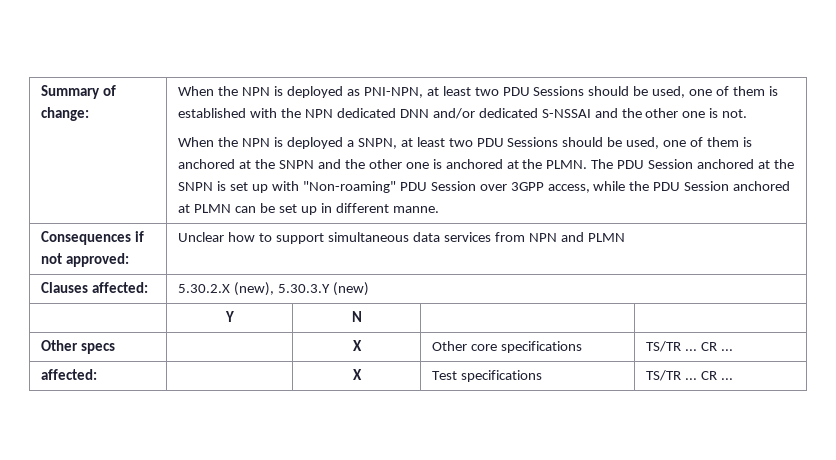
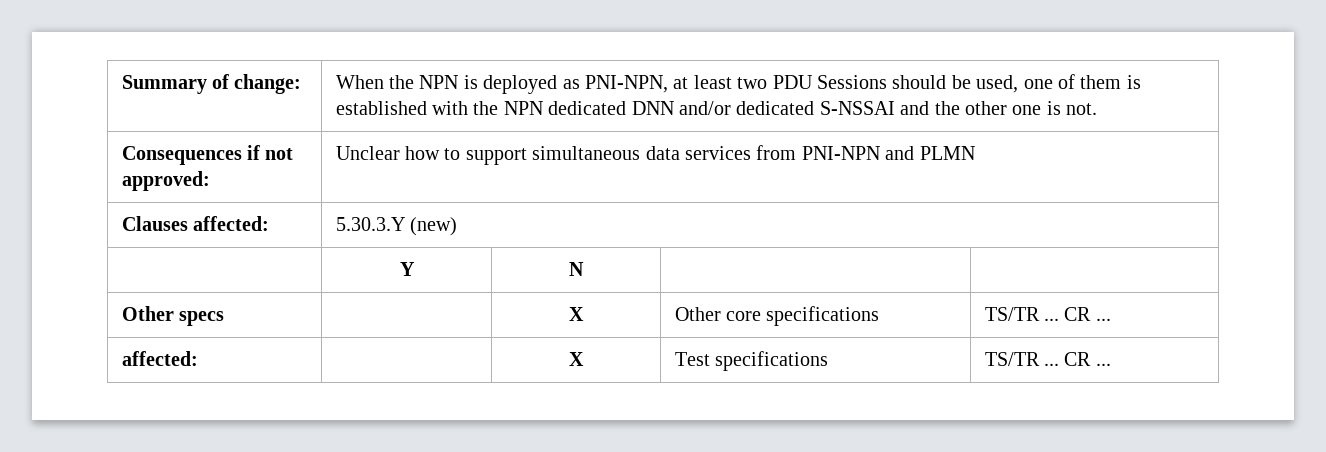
[178,137,752,149] [178,159,794,169] [178,181,791,193] [178,203,439,215] // When the NPN is deployed a SNPN, at least two PDU Sessions should be used, one of them is anchored at the SNPN and the other one is anchored at the PLMN. The PDU Session anchored at the SNPN is set up with "Non-roaming" PDU Session over 3GPP access, while the PDU Session anchored at PLMN can be set up in different manne. -> (1098, 109) none
[528,233,557,242] NPN -> [801,146,880,160] PNI-NPN
[178,282,275,296] 5.30.2.X (new), -> (270, 223) none

